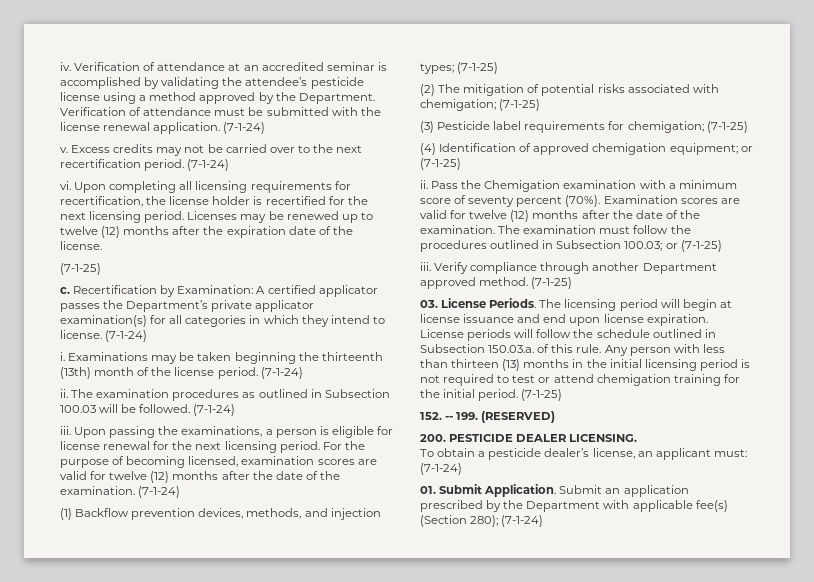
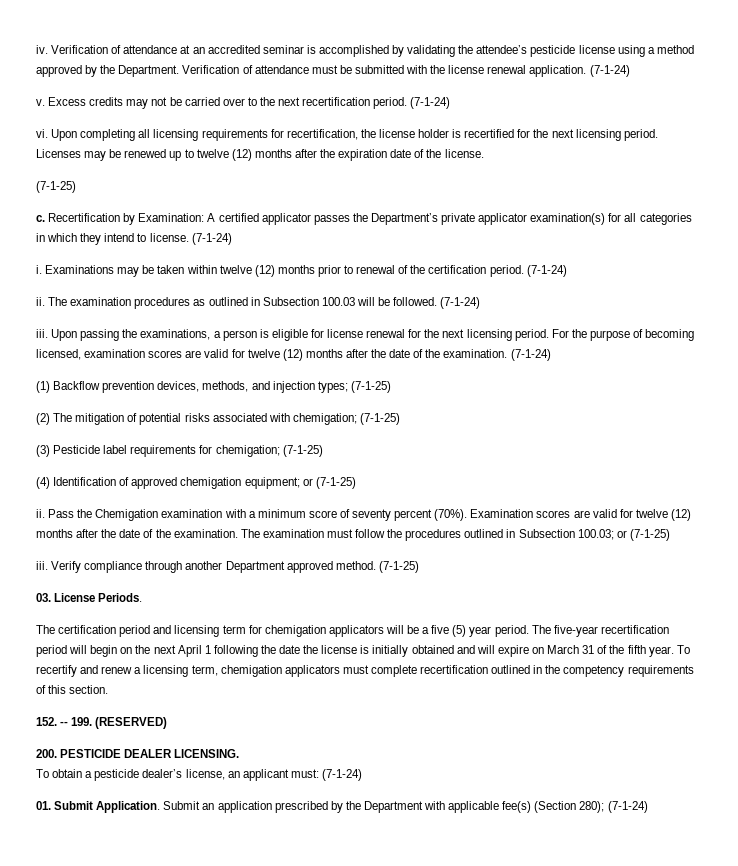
[234,352,383,364] [60,367,215,379] beginning the thirteenth (13th) month of the license -> [186,265,487,277] within twelve (12) months prior to renewal of the certification
[539,299,732,311] [420,314,708,326] [420,329,716,341] [420,344,725,356] [420,359,750,371] [420,374,740,386] [420,389,563,401] The licensing period will begin at license issuance and end upon license expiration. License periods will follow the schedule outlined in Subsection 150.03.a. of this rule. Any person with less than thirteen (13) months in the initial licensing period is not required to test or attend chemigation training for the initial period. (7-1-25) -> [36,625,669,637] [36,645,690,657] [36,665,694,677] [36,685,109,694] // The certification period and licensing term for chemigation applicators will be a five (5) year period. The five-year recertification period will begin on the next April 1 following the date the license is initially obtained and will expire on March 31 of the fifth year. To recertify and renew a licensing term, chemigation applicators must complete recertification outlined in the competency requirements of this section.

